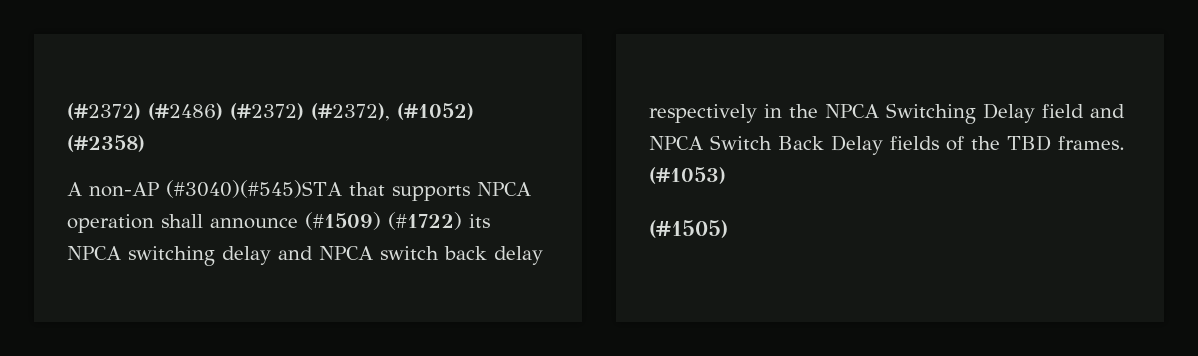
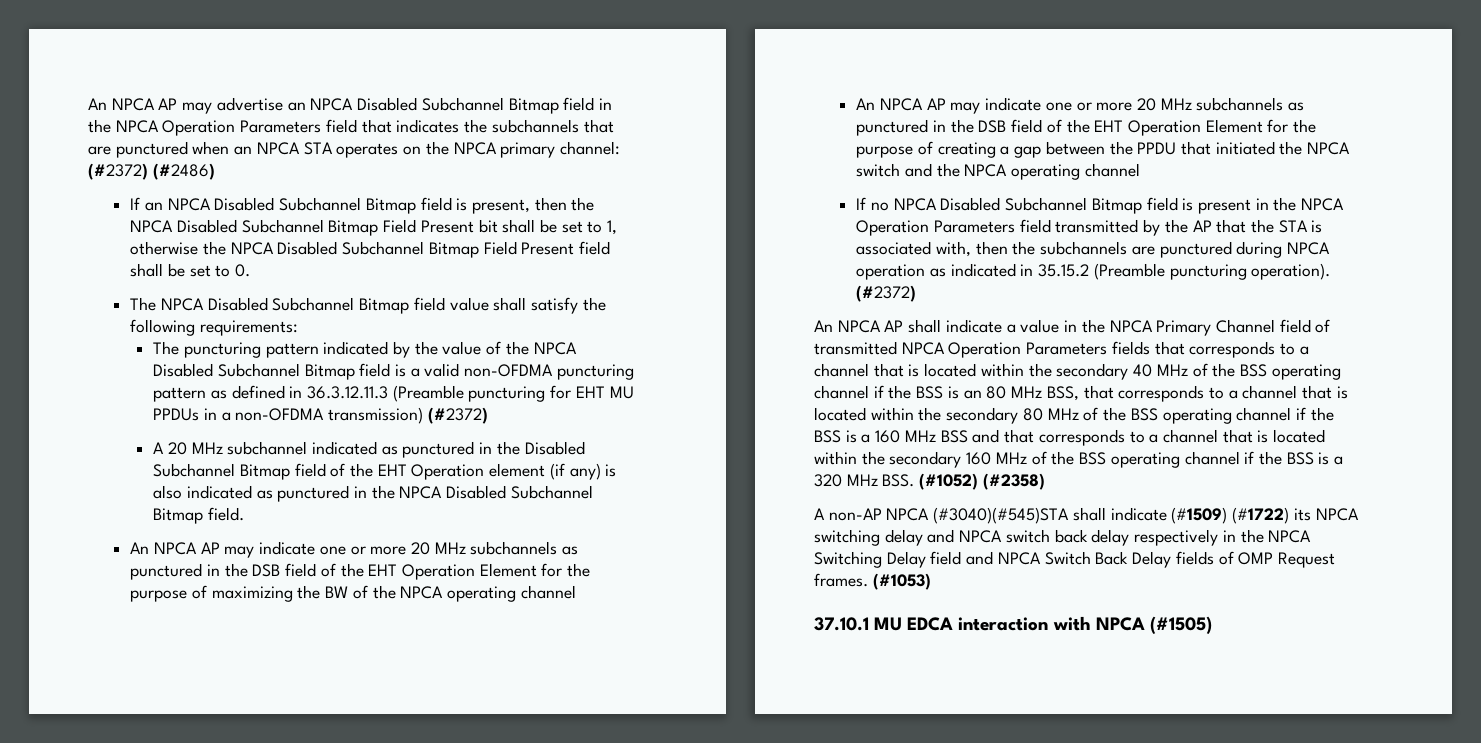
[67,103,474,121] [67,135,145,152] [67,180,531,201] [67,214,298,233] (#2372) (#2486) (#2372) (#2372), (#1052) (#2358) // A non-AP (#3040)(#545)STA that supports NPCA operation shall announce -> [88,97,612,114] [88,119,614,136] [88,141,620,158] [88,163,215,180] [130,197,595,214] [130,219,618,236] [130,241,610,258] [130,263,251,277] [130,297,606,314] [130,319,298,336] [153,341,577,358] [153,363,634,380] [153,385,634,402] [153,407,488,424] [153,441,585,458] [153,463,617,480] [153,485,593,502] [153,507,244,524] [130,541,579,558] [130,563,591,580] [130,585,576,602] [856,97,1305,114] [856,119,1317,136] [856,141,1351,158] [856,163,1140,180] [856,197,1345,214] [856,219,1323,236] [856,241,1330,258] [856,263,1331,280] [856,285,917,302] [814,319,1331,336] [814,341,1309,358] [814,363,1341,380] [814,385,1348,402] [814,407,1334,424] [814,429,1326,446] [814,451,1344,468] [814,473,1045,490] [814,507,1167,524] An NPCA AP may advertise an NPCA Disabled Subchannel Bitmap field in the NPCA Operation Parameters field that indicates the subchannels that are punctured when an NPCA STA operates on the NPCA primary channel: (#2372) (#2486) // If an NPCA Disabled Subchannel Bitmap field is present, then the NPCA Disabled Subchannel Bitmap Field Present bit shall be set to 1, otherwise the NPCA Disabled Subchannel Bitmap Field Present field shall be set to 0. // The NPCA Disabled Subchannel Bitmap field value shall satisfy the following requirements: // The puncturing pattern indicated by the value of the NPCA Disabled Subchannel Bitmap field is a valid non-OFDMA puncturing pattern as defined in 36.3.12.11.3 (Preamble puncturing for EHT MU PPDUs in a non-OFDMA transmission) (#2372) // A 20 MHz subchannel indicated as punctured in the Disabled Subchannel Bitmap field of the EHT Operation element (if any) is also indicated as punctured in the NPCA Disabled Subchannel Bitmap field. // An NPCA AP may indicate one or more 20 MHz subchannels as punctured in the DSB field of the EHT Operation Element for the purpose of maximizing the BW of the NPCA operating channel // An NPCA AP may indicate one or more 20 MHz subchannels as punctured in the DSB field of the EHT Operation Element for the purpose of creating a gap between the PPDU that initiated the NPCA switch and the NPCA operating channel // If no NPCA Disabled Subchannel Bitmap field is present in the NPCA Operation Parameters field transmitted by the AP that the STA is associated with, then the subchannels are punctured during NPCA operation as indicated in 35.15.2 (Preamble puncturing operation). (#2372) // An NPCA AP shall indicate a value in the NPCA Primary Channel field of transmitted NPCA Operation Parameters fields that corresponds to a channel that is located within the secondary 40 MHz of the BSS operating channel if the BSS is an 80 MHz BSS, that corresponds to a channel that is located within the secondary 80 MHz of the BSS operating channel if the BSS is a 160 MHz BSS and that corresponds to a channel that is located within the secondary 160 MHz of the BSS operating channel if the BSS is a 320 MHz BSS. (#1052) (#2358) // A non-AP NPCA (#3040)(#545)STA shall indicate
[971,135,1051,151] the TBD -> [1238,552,1335,568] OMP Request
(726, 175) none -> [814,616,1145,631] 37.10.1 MU EDCA interaction with NPCA

